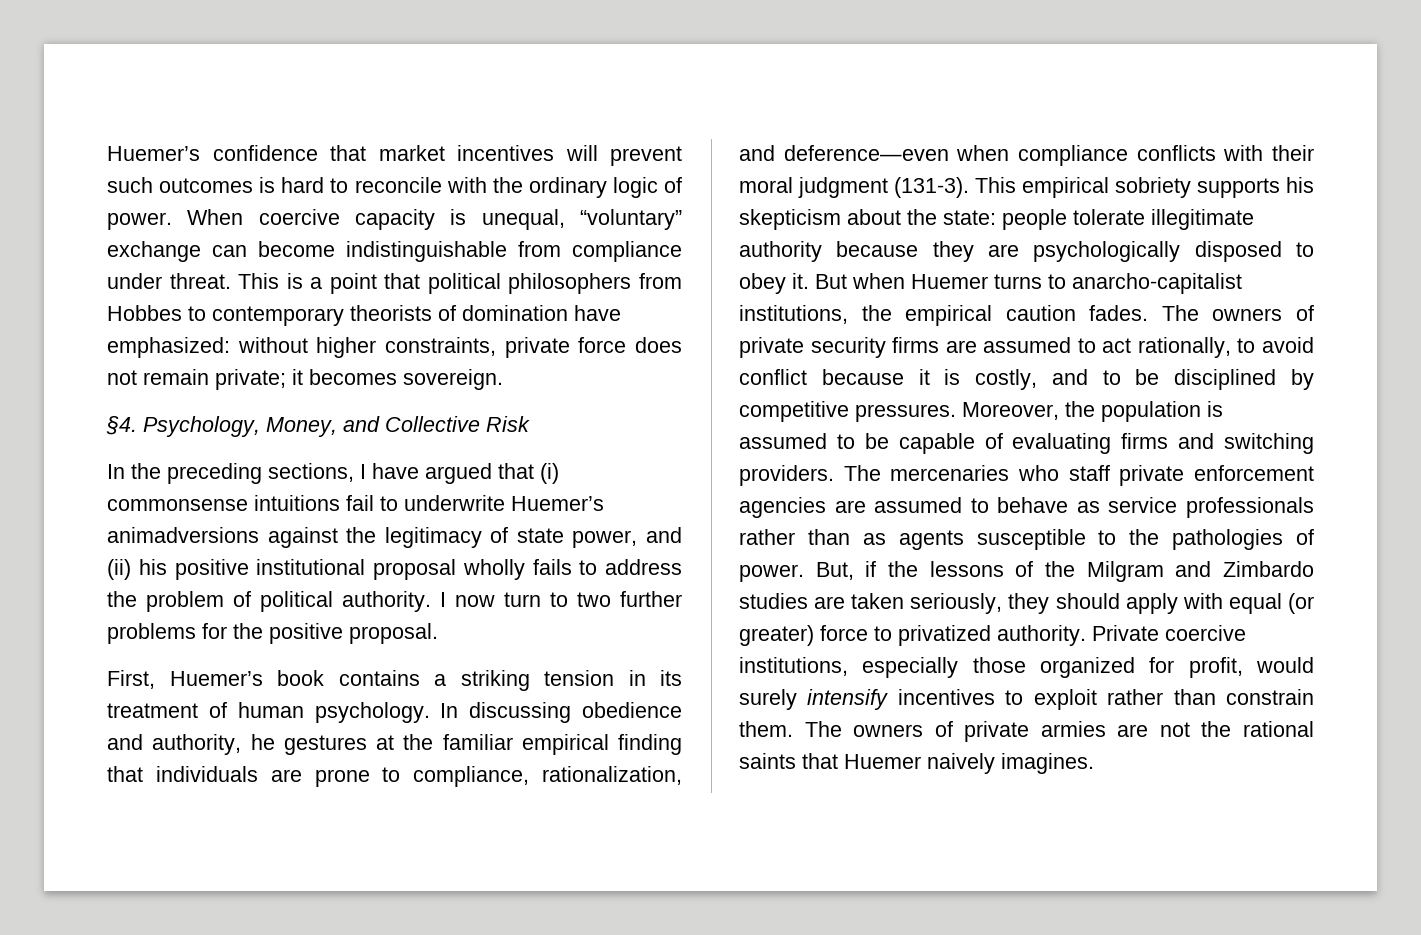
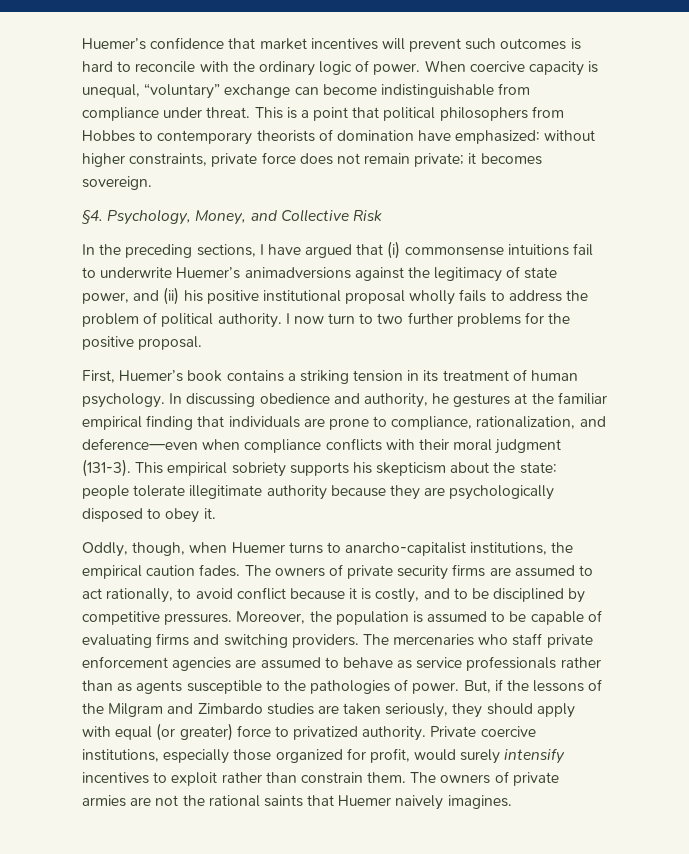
[815,274,847,289] But -> [82,542,186,557] // Oddly, though,

